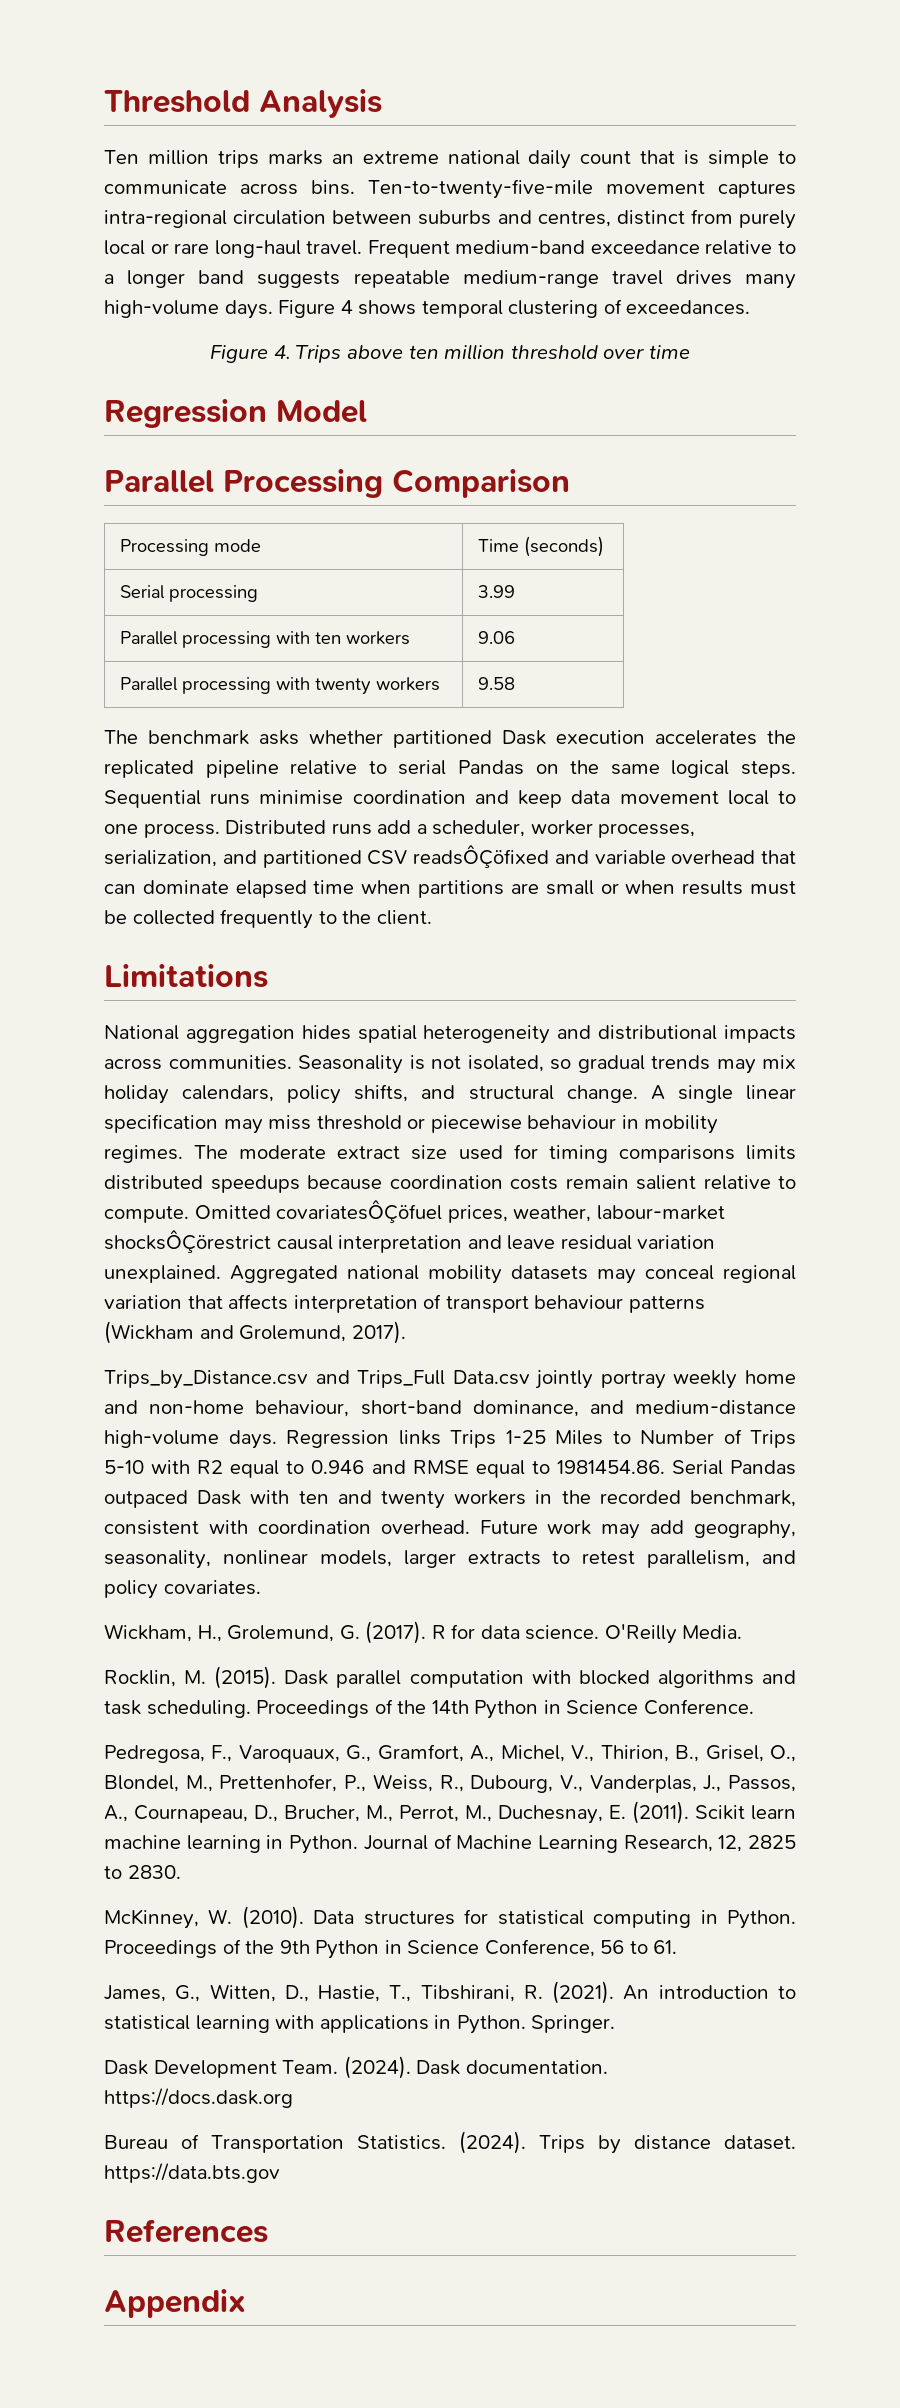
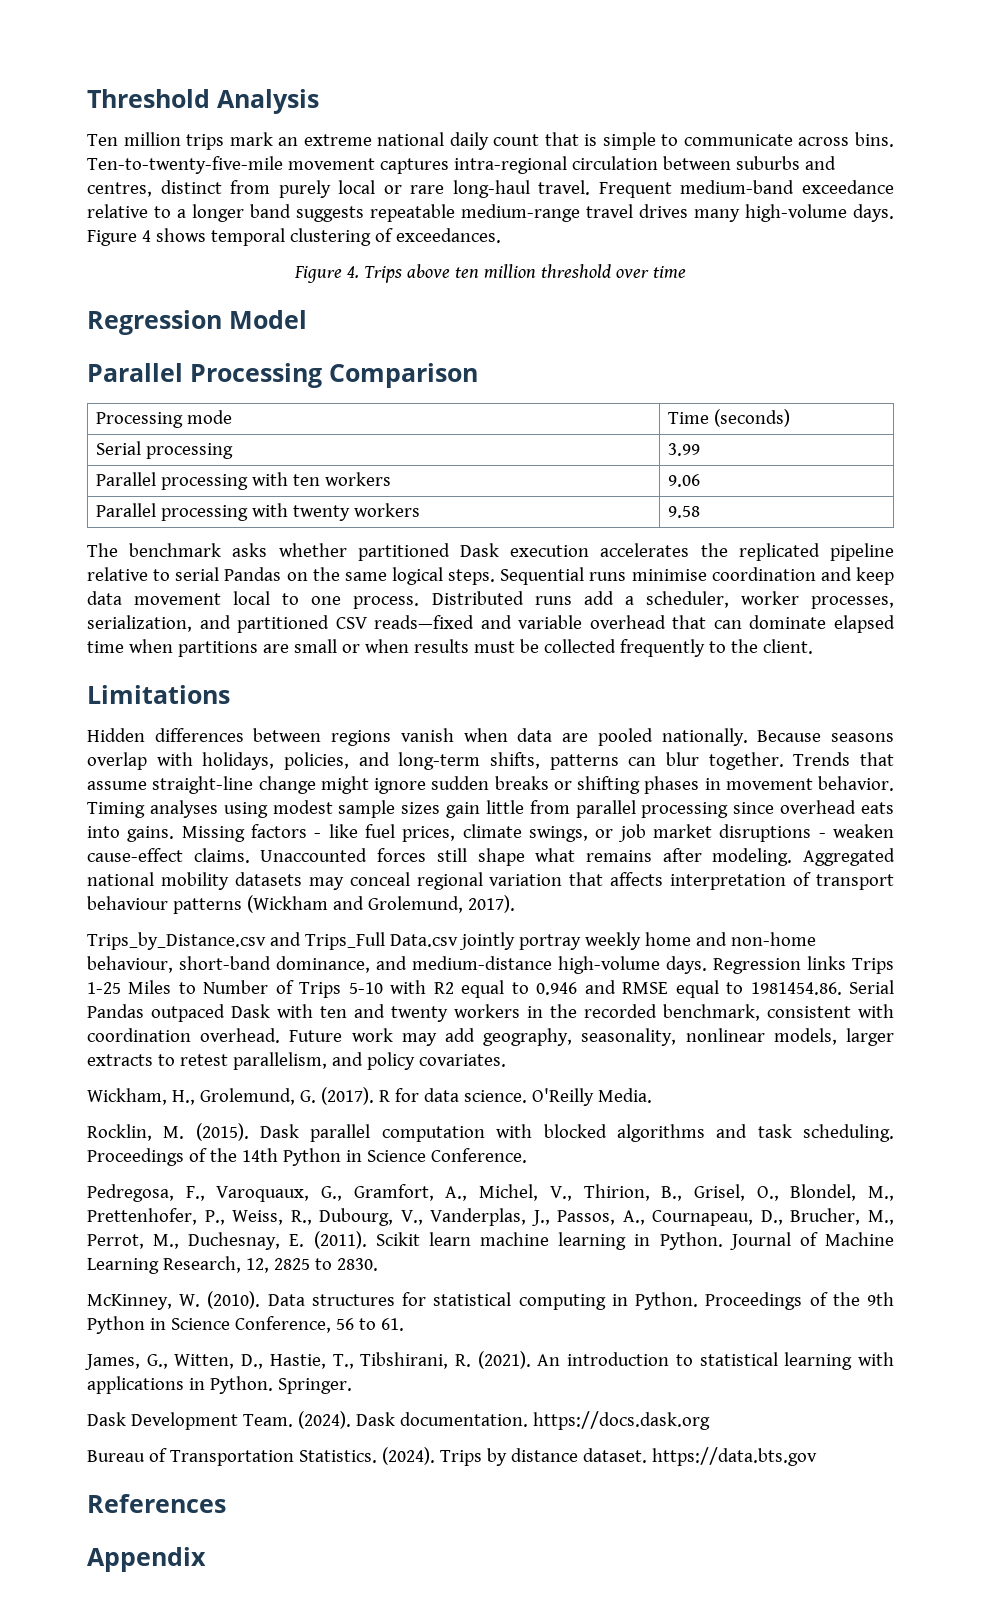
[267,150,323,165] marks -> [229,132,273,146] mark
[413,845,549,868] readsÔÇöfixed -> [374,615,475,629] reads—fixed
[104,1025,796,1044] [104,1055,796,1074] [104,1084,796,1104] [104,1114,719,1134] [104,1144,797,1163] [104,1175,796,1193] [104,1200,725,1223] [104,1230,716,1253] [104,1265,221,1283] National aggregation hides spatial heterogeneity and distributional impacts across communities. Seasonality is not isolated, so gradual trends may mix holiday calendars, policy shifts, and structural change. A single linear specification may miss threshold or piecewise behaviour in mobility regimes. The moderate extract size used for timing comparisons limits distributed speedups because coordination costs remain salient relative to compute. Omitted covariatesÔÇöfuel prices, weather, labour-market shocksÔÇörestrict causal interpretation and leave residual variation unexplained. -> [87,728,895,746] [87,752,894,770] [87,776,894,794] [87,800,894,818] [87,824,895,842] [87,848,793,866] Hidden differences between regions vanish when data are pooled nationally. Because seasons overlap with holidays, policies, and long-term shifts, patterns can blur together. Trends that assume straight-line change might ignore sudden breaks or shifting phases in movement behavior. Timing analyses using modest sample sizes gain little from parallel processing since overhead eats into gains. Missing factors - like fuel prices, climate swings, or job market disruptions - weaken cause-effect claims. Unaccounted forces still shape what remains after modeling.

